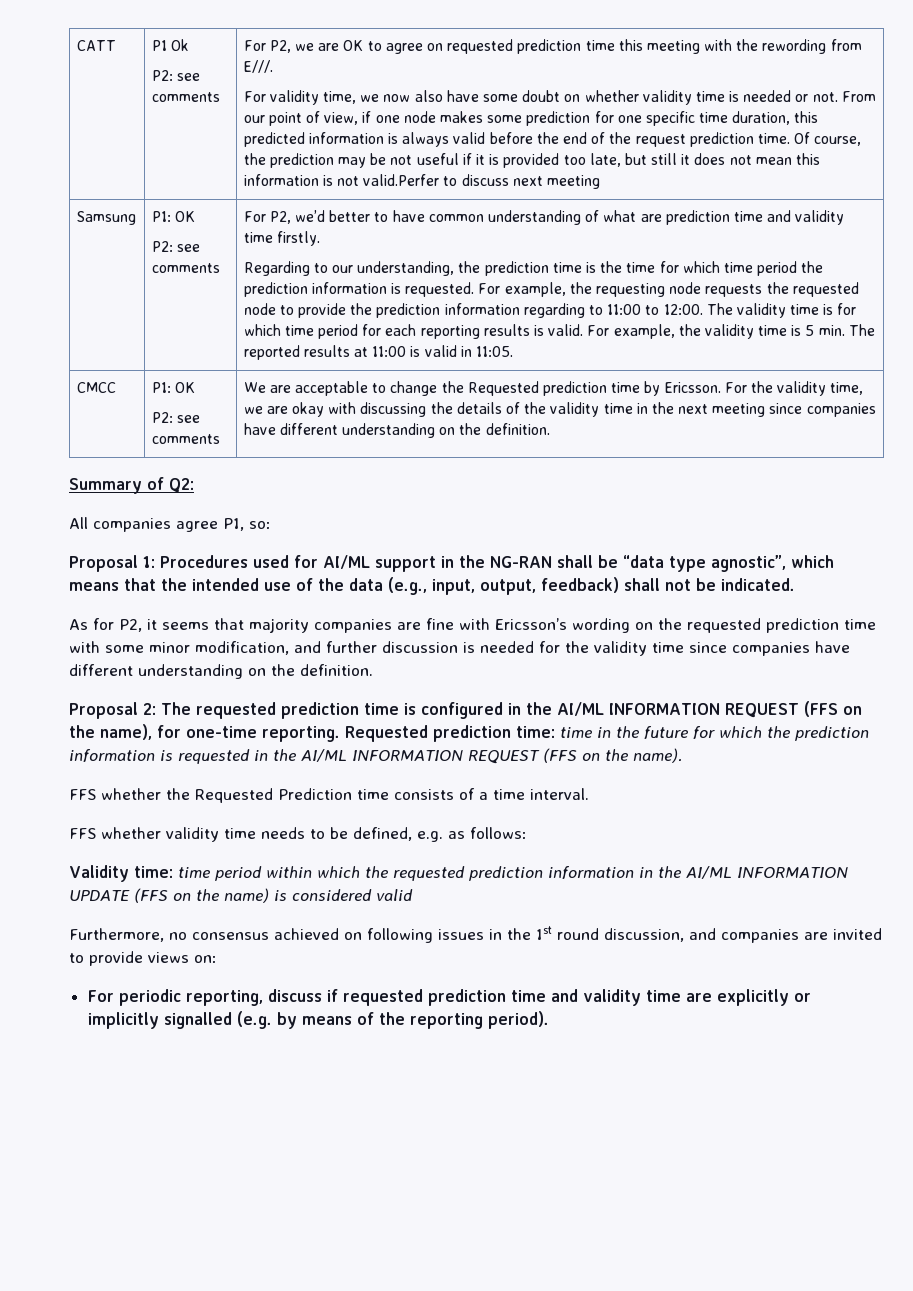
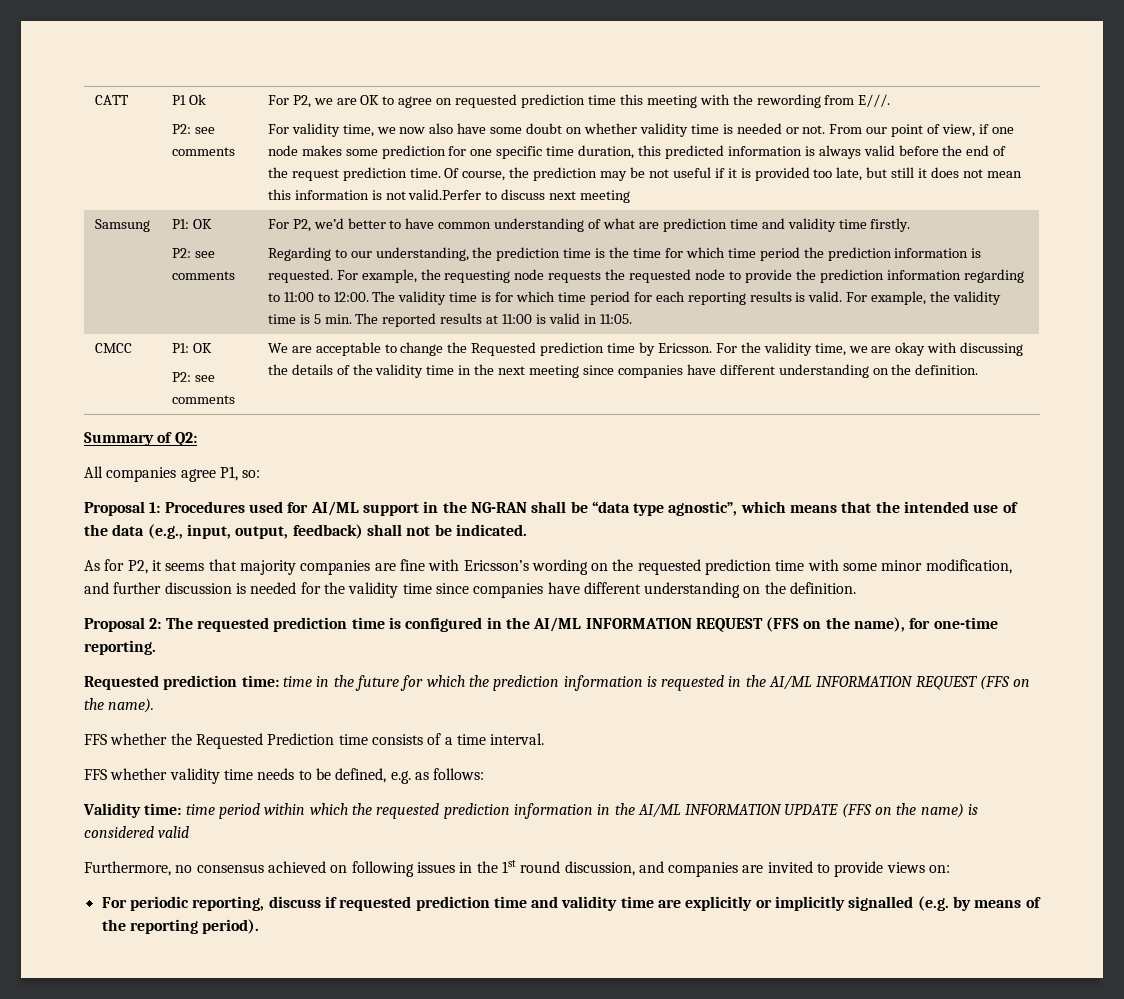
(340, 734) none -> (156, 647) //

